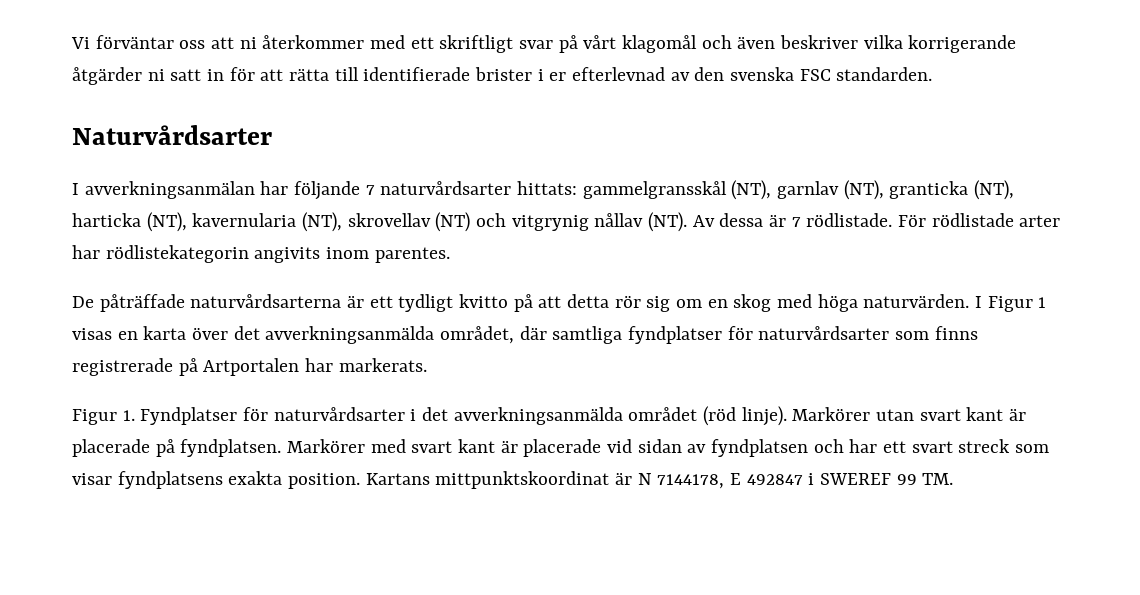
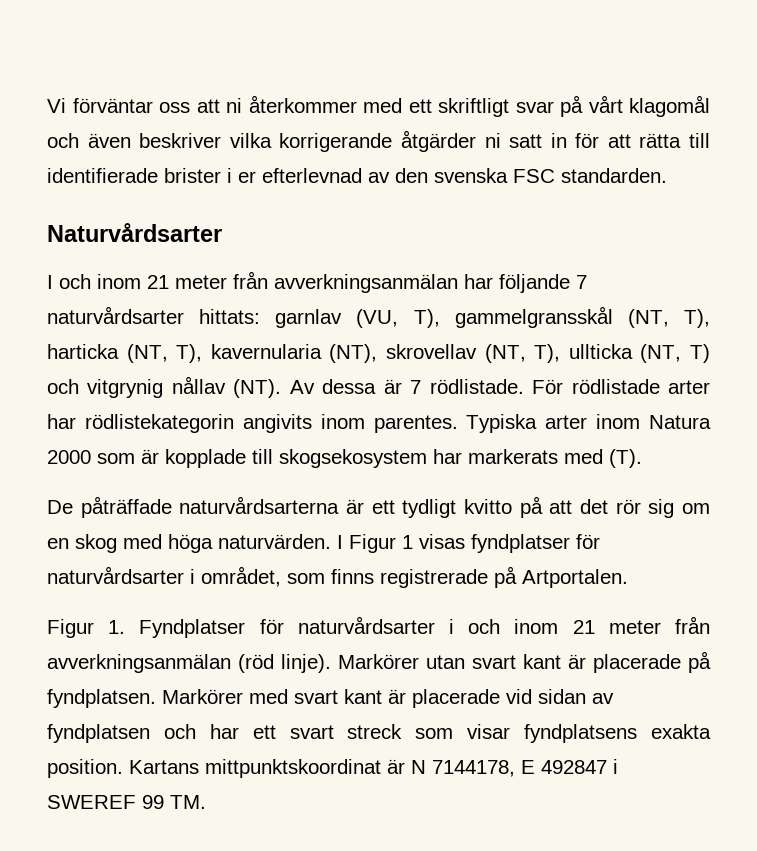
(79, 189) none -> [59,271,268,289] och inom 21 meter från
[582,180,1015,200] [72,212,471,232] gammelgransskål (NT), garnlav (NT), granticka (NT), harticka (NT), kavernularia (NT), skrovellav (NT) -> [275,306,710,328] [47,344,711,363] garnlav (VU, T), gammelgransskål (NT, T), harticka (NT, T), kavernularia (NT), skrovellav (NT, T), ullticka (NT, T)
(450, 255) none -> [466,414,711,433] [47,449,642,468] Typiska arter inom Natura 2000 som är kopplade till skogsekosystem har markerats med (T).
[567,294,610,308] detta -> [580,499,609,514] det
[117,326,623,344] en karta över det avverkningsanmälda området, där samtliga -> (465, 541) none
(890, 333) none -> [190,566,281,587] i området,
[203,358,427,376] Artportalen har markerats. -> [522,569,628,588] Artportalen.
[422,407,698,425] det avverkningsanmälda området -> [468,616,710,634] [47,654,231,673] och inom 21 meter från avverkningsanmälan

